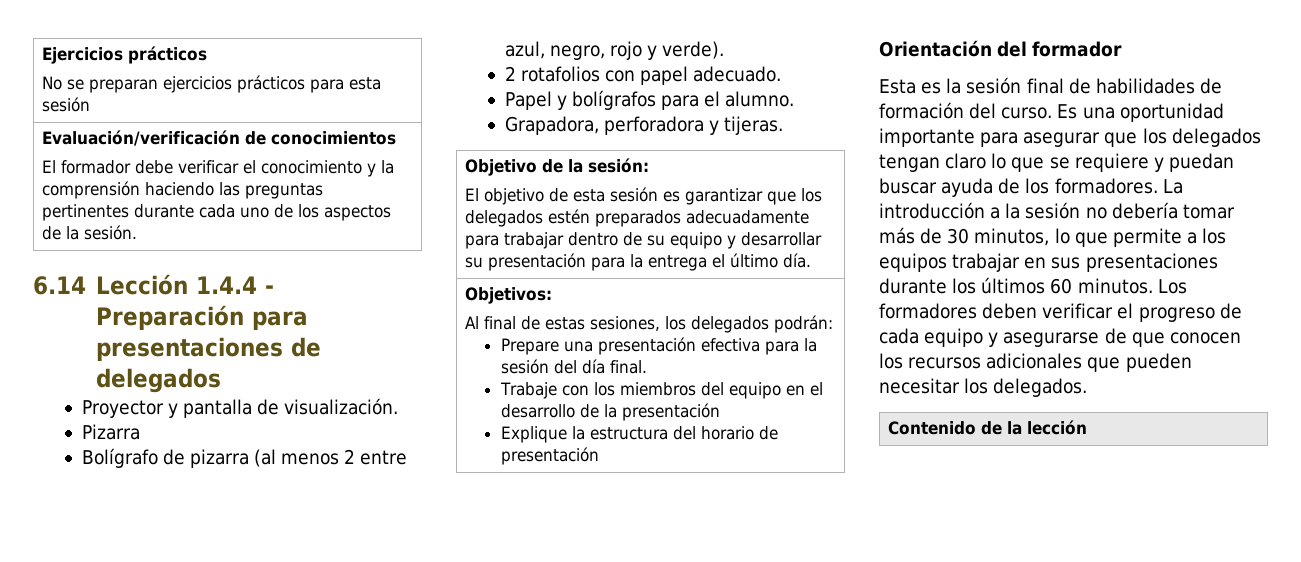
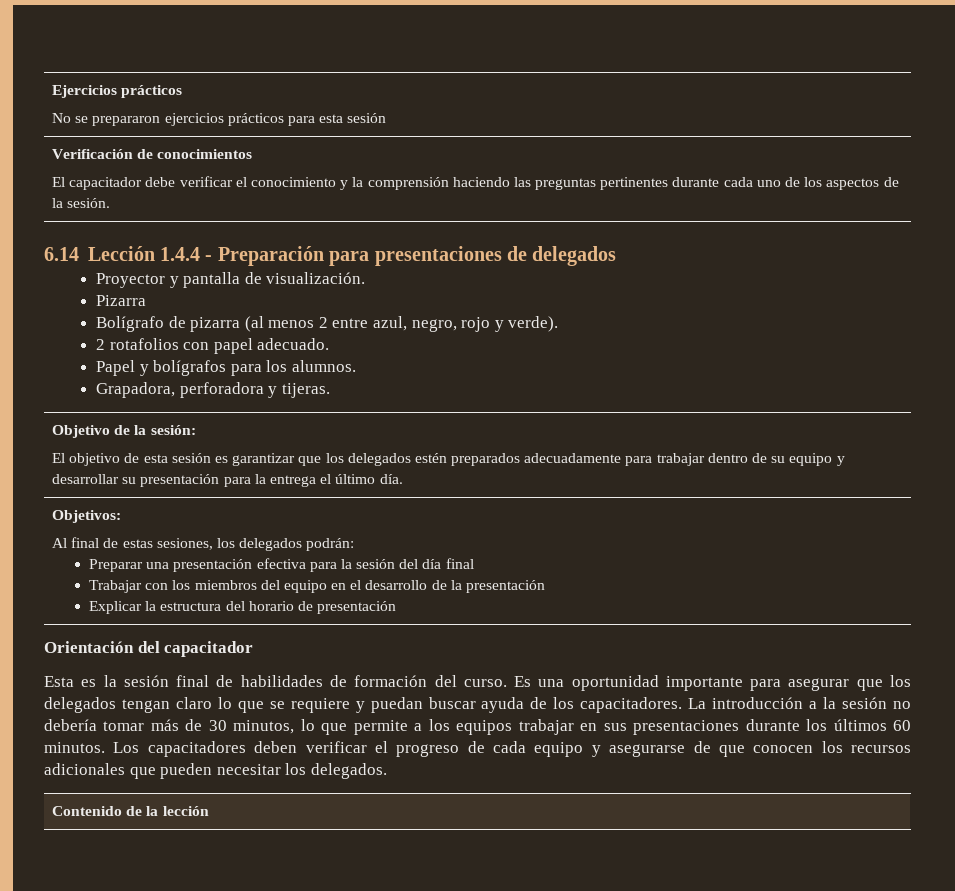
[89,79,159,93] preparan -> [92,116,161,126] prepararon
[42,130,241,146] Evaluación/verificación -> [52,149,134,159] Verificación
[61,160,132,174] formador -> [69,177,143,190] capacitador
[704,91,795,107] el alumno. -> [266,360,356,372] los alumnos.
[500,338,559,355] Prepare -> [88,559,143,572] Preparar
[609,360,647,374] [499,382,557,399] final. // Trabaje -> [445,558,474,569] [88,580,142,593] final // Trabajar
[500,426,567,443] Explique -> [88,601,142,614] Explicar
[1032,41,1123,57] formador -> [164,641,254,657] capacitador
[1054,178,1158,194] formadores. -> [580,697,683,713] capacitadores.
[879,303,977,319] formadores -> [147,741,246,757] capacitadores

